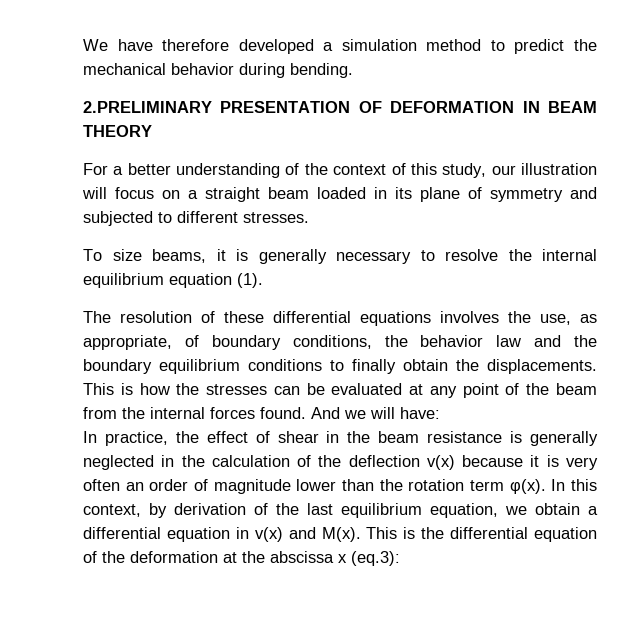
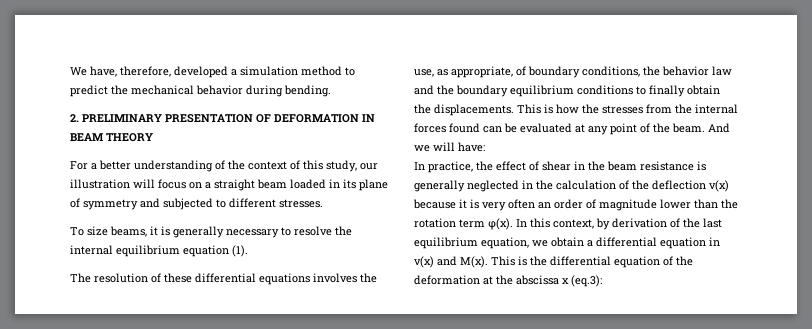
[117,39,230,51] have therefore -> [90,66,171,77] have, therefore,
[83,101,212,113] 2.PRELIMINARY -> [70,114,162,122] 2. PRELIMINARY
(268, 389) none -> [646,104,738,114] [414,123,480,133] from the internal forces found
[556,383,597,395] [83,407,306,419] beam from the internal forces found. -> [672,123,705,133] beam.

